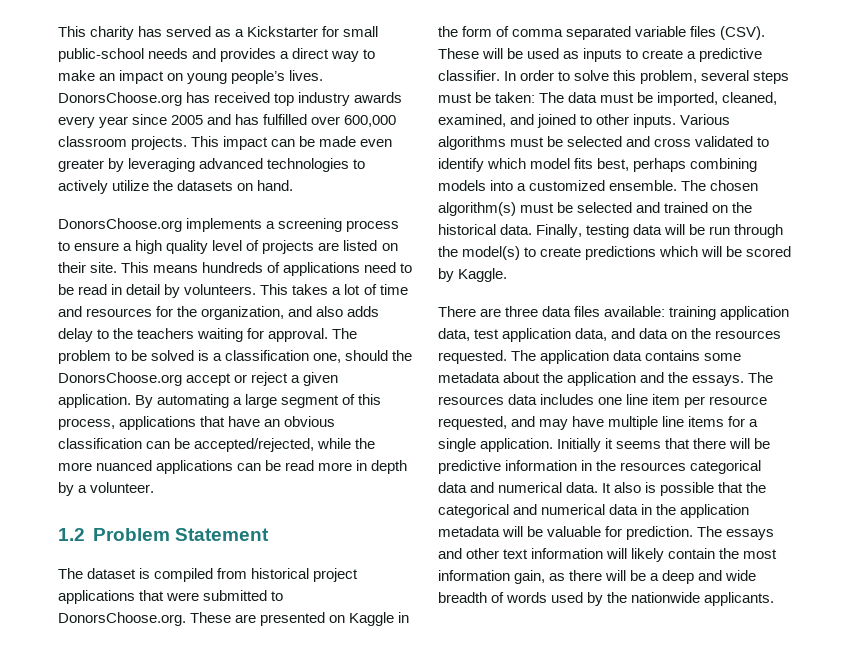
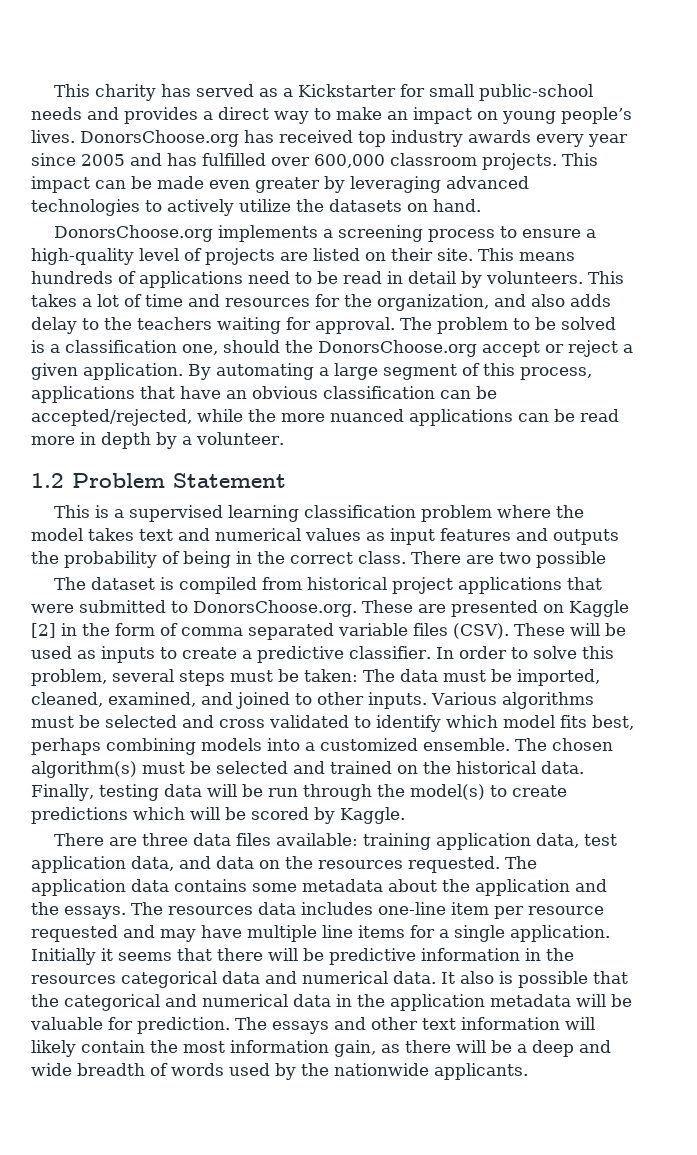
[135,240,209,254] high quality -> [31,248,134,265] high-quality
(269, 534) none -> [53,505,584,522] [31,528,619,545] [31,551,606,568] // This is a supervised learning classification problem where the model takes text and numerical values as input features and outputs the probability of being in the correct class. There are two possible
(395, 619) none -> [31,623,56,638] [2]
[598,394,649,405] one line -> [378,902,446,915] one-line
[438,416,507,430] requested, -> [31,925,118,942] requested

